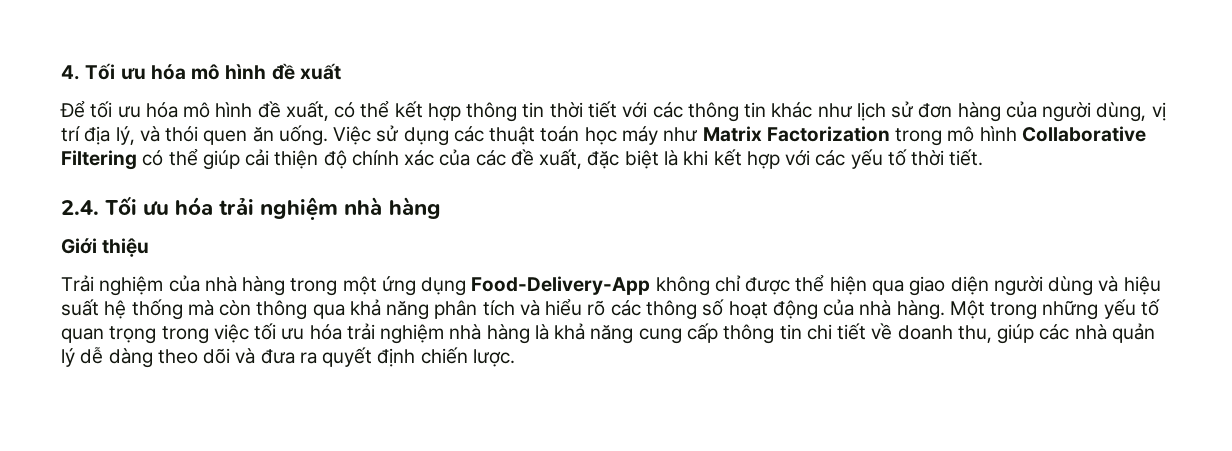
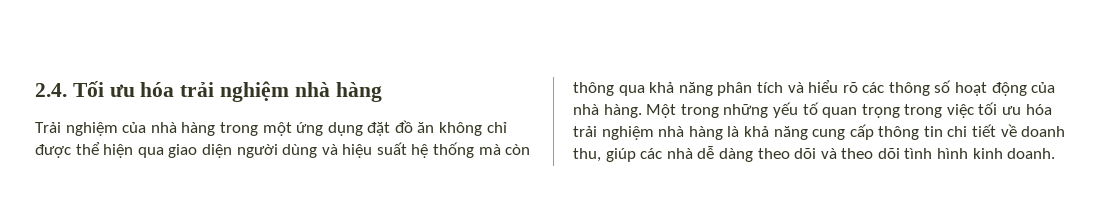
[61,63,341,80] [60,101,1166,122] [61,125,1146,146] [61,149,984,170] 4. Tối ưu hóa mô hình đề xuất // Để tối ưu hóa mô hình đề xuất, có thể kết hợp thông tin thời tiết với các thông tin khác như lịch sử đơn hàng của người dùng, vị trí địa lý, và thói quen ăn uống. Việc sử dụng các thuật toán học máy như Matrix Factorization trong mô hình Collaborative Filtering có thể giúp cải thiện độ chính xác của các đề xuất, đặc biệt là khi kết hợp với các yếu tố thời tiết. // -> (35, 90) none
[61,238,150,257] // Giới thiệu -> (382, 92) none
[471,276,651,295] Food-Delivery-App -> [367,120,435,136] đặt đồ ăn
[1111,323,1155,343] [61,348,75,367] quản lý -> (693, 153) none
[260,347,515,367] đưa ra quyết định chiến lược. -> [841,148,1056,159] theo dõi tình hình kinh doanh.

